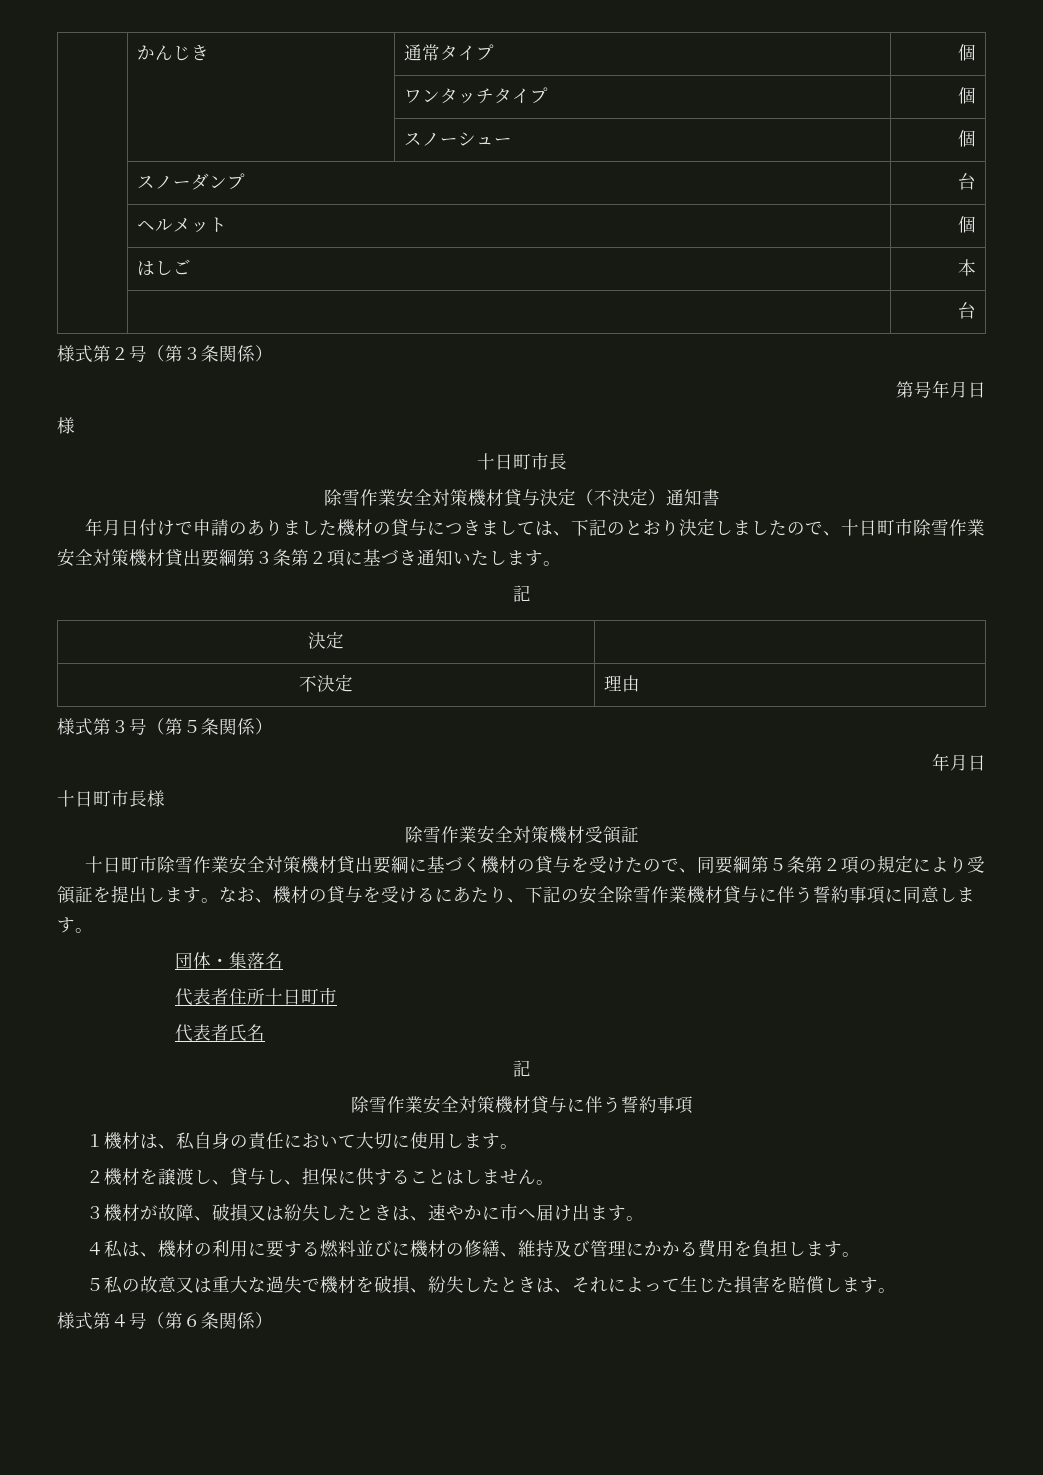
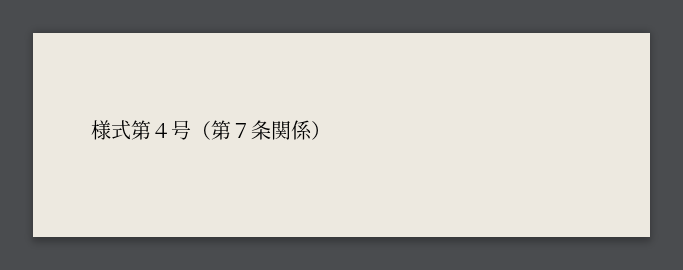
[137,45,210,61] [404,44,495,61] [957,44,976,61] [404,87,549,104] [957,87,976,104] [404,132,513,146] [957,130,976,147] [137,173,246,190] [957,173,976,190] [137,217,228,233] [957,216,976,233] [137,259,192,276] [957,259,976,276] [957,302,976,319] [57,345,273,363] [896,380,986,398] [57,417,75,434] [476,452,567,470] [323,488,720,507] [85,518,986,537] [57,548,561,567] [512,585,531,602] [308,631,344,649] [299,674,353,692] [604,675,641,692] [57,718,273,736] [932,753,986,771] [57,789,165,807] [404,825,639,844] [85,855,986,874] [57,885,975,904] [57,917,93,933] [174,952,283,969] [174,987,337,1006] [174,1024,265,1042] [512,1060,531,1077] [350,1095,693,1114] [86,1132,519,1150] [86,1168,555,1186] [86,1203,645,1222] [86,1239,861,1258] [86,1275,897,1294] | かんじき | 通常タイプ | 個 // | | ワンタッチタイプ | 個 // | | スノーシュー | 個 // | スノーダンプ | 台 // | ヘルメット | 個 // | はしご | 本 // | | 台 // 様式第２号（第３条関係） // 第号年月日 // 様 // 十日町市長 // 除雪作業安全対策機材貸与決定（不決定）通知書 // 年月日付けで申請のありました機材の貸与につきましては、下記のとおり決定しましたので、十日町市除雪作業安全対策機材貸出要綱第３条第２項に基づき通知いたします。 // 記 // 決定 | // 不決定 | 理由 // 様式第３号（第５条関係） // 年月日 // 十日町市長様 // 除雪作業安全対策機材受領証 // 十日町市除雪作業安全対策機材貸出要綱に基づく機材の貸与を受けたので、同要綱第５条第２項の規定により受領証を提出します。なお、機材の貸与を受けるにあたり、下記の安全除雪作業機材貸与に伴う誓約事項に同意します。 // 団体・集落名 // 代表者住所十日町市 // 代表者氏名 // 記 // 除雪作業安全対策機材貸与に伴う誓約事項 // １機材は、私自身の責任において大切に使用します。 // ２機材を譲渡し、貸与し、担保に供することはしません。 // ３機材が故障、破損又は紛失したときは、速やかに市へ届け出ます。 // ４私は、機材の利用に要する燃料並びに機材の修繕、維持及び管理にかかる費用を負担します。 // ５私の故意又は重大な過失で機材を破損、紛失したときは、それによって生じた損害を賠償します。 // -> (91, 130) none
[183,1314,201,1327] ６ -> [231,123,251,138] ７

